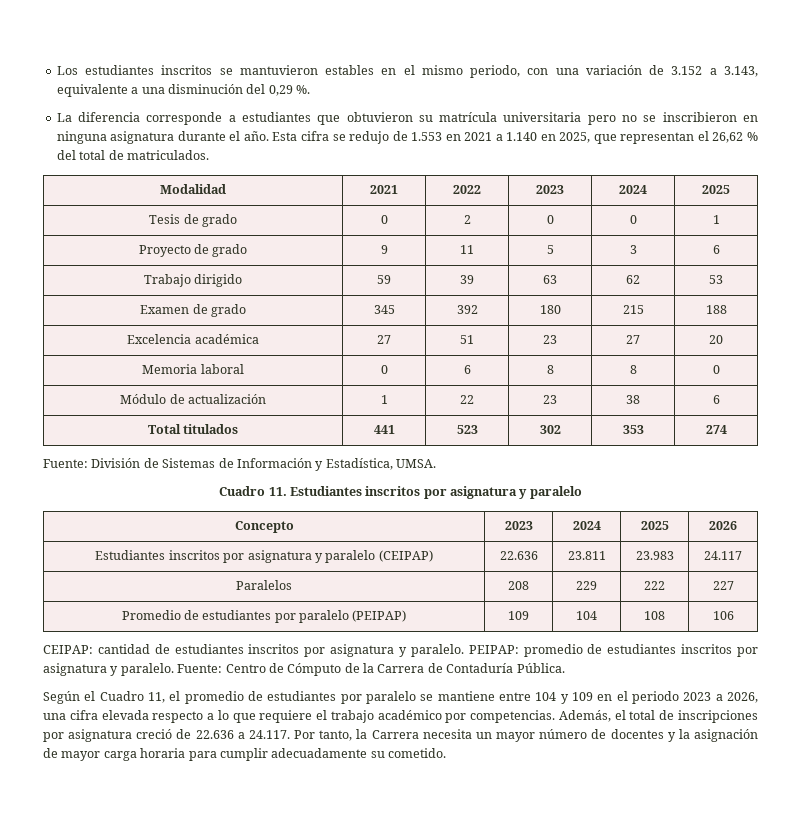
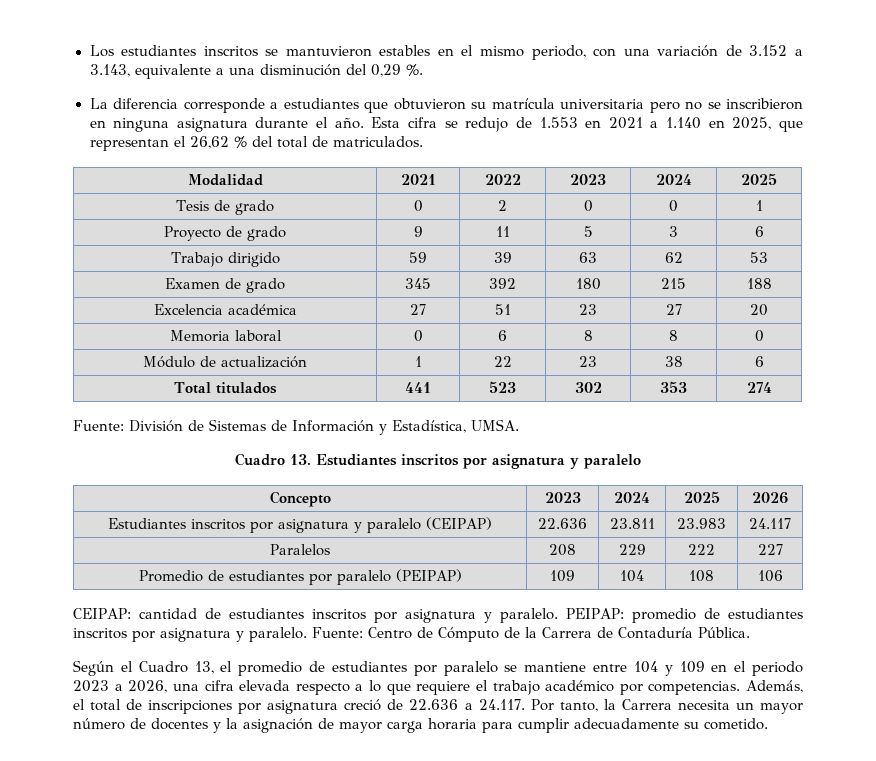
[268,487,287,496] 11. -> [290,454,311,465] 13.
[148,692,165,703] 11, -> [194,661,214,674] 13,

